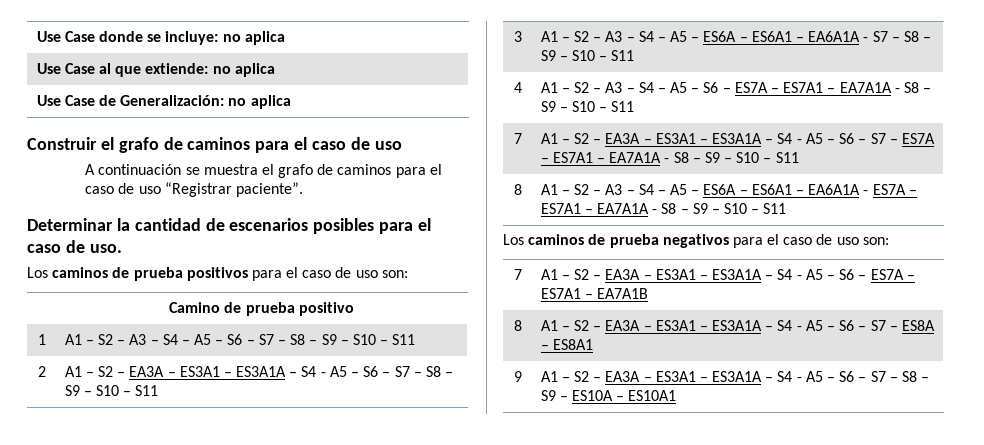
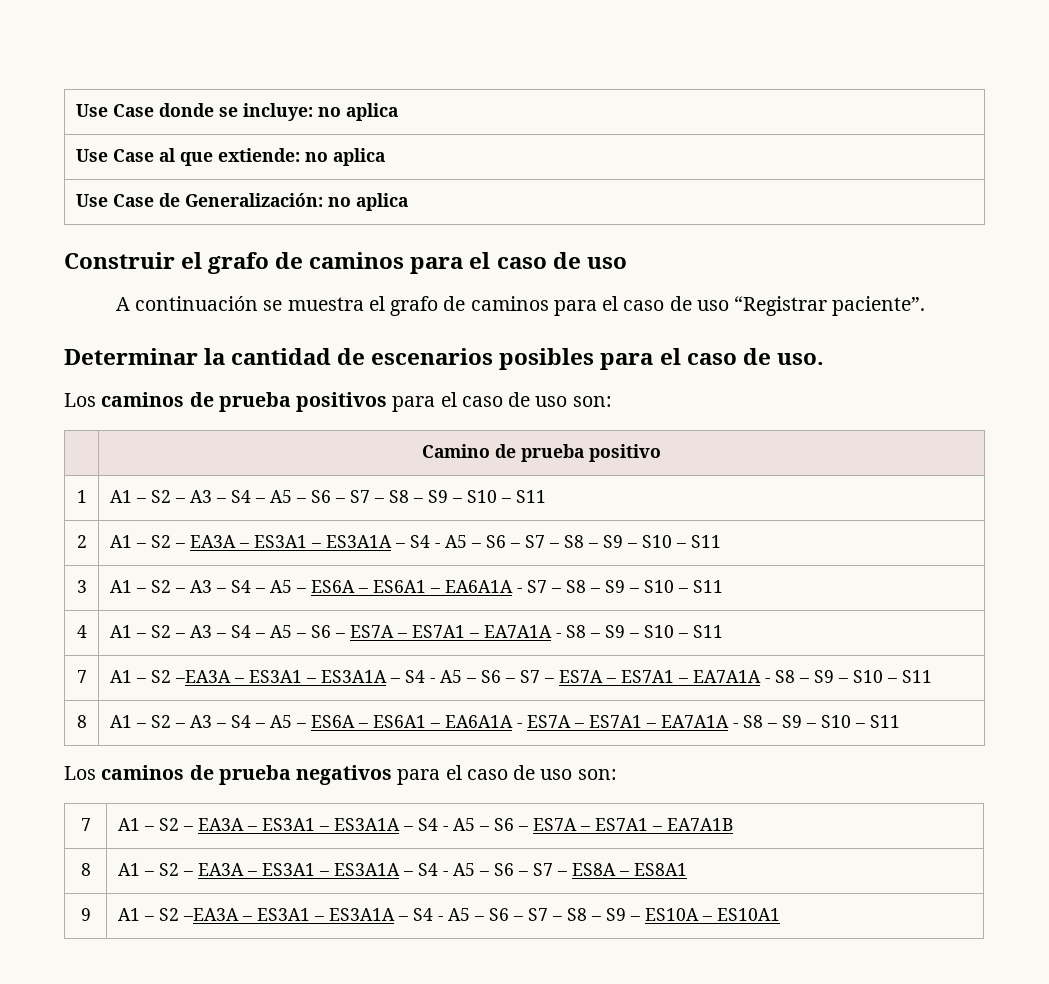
[593,133,641,144] – EA3A -> [174,670,231,683] –EA3A
[593,371,641,382] – EA3A -> [182,908,239,921] –EA3A

